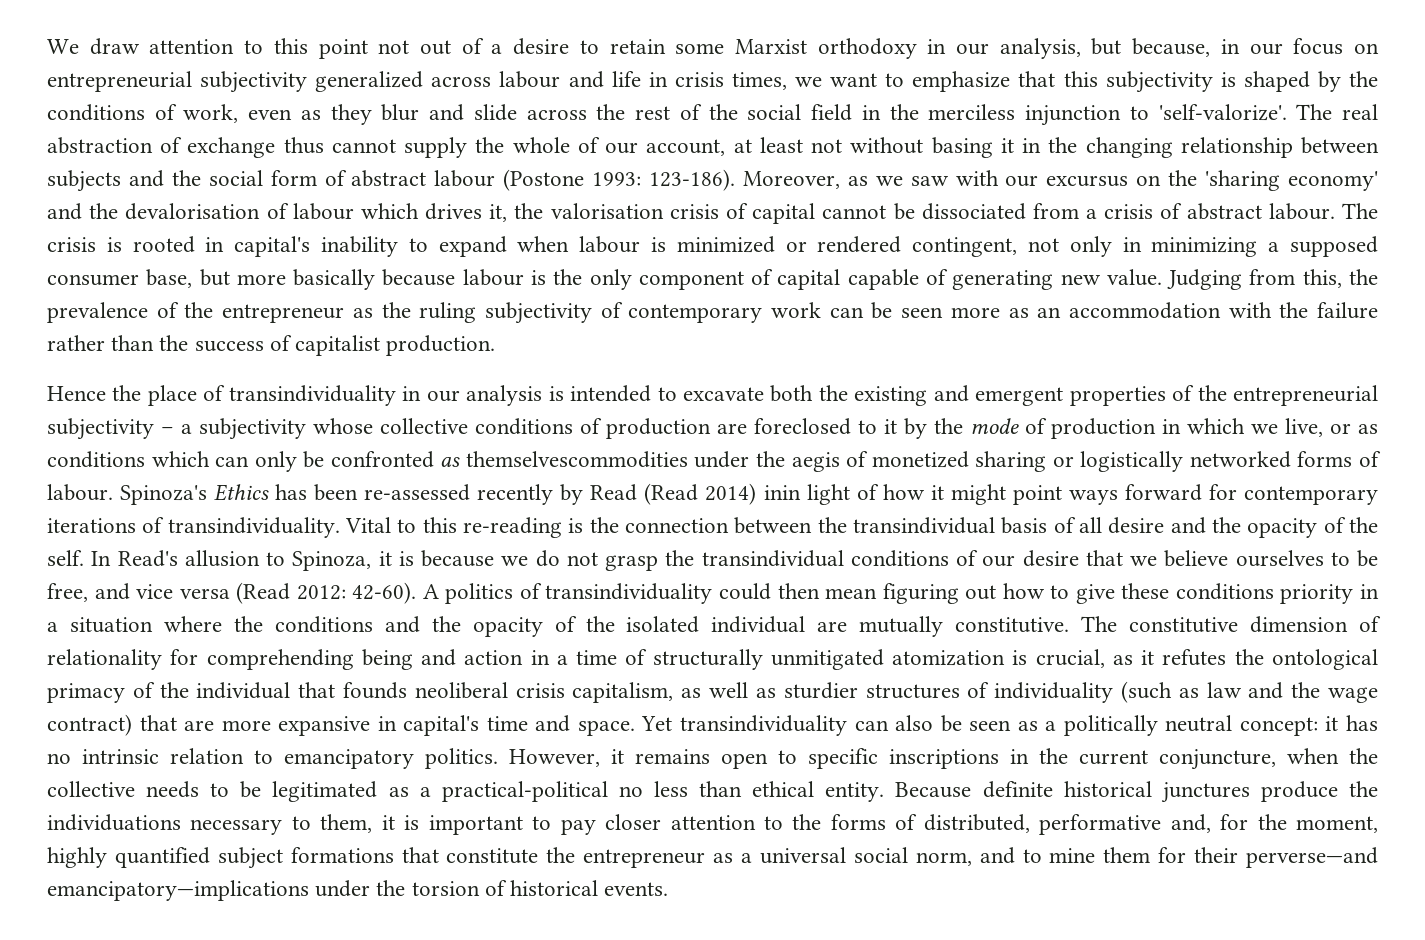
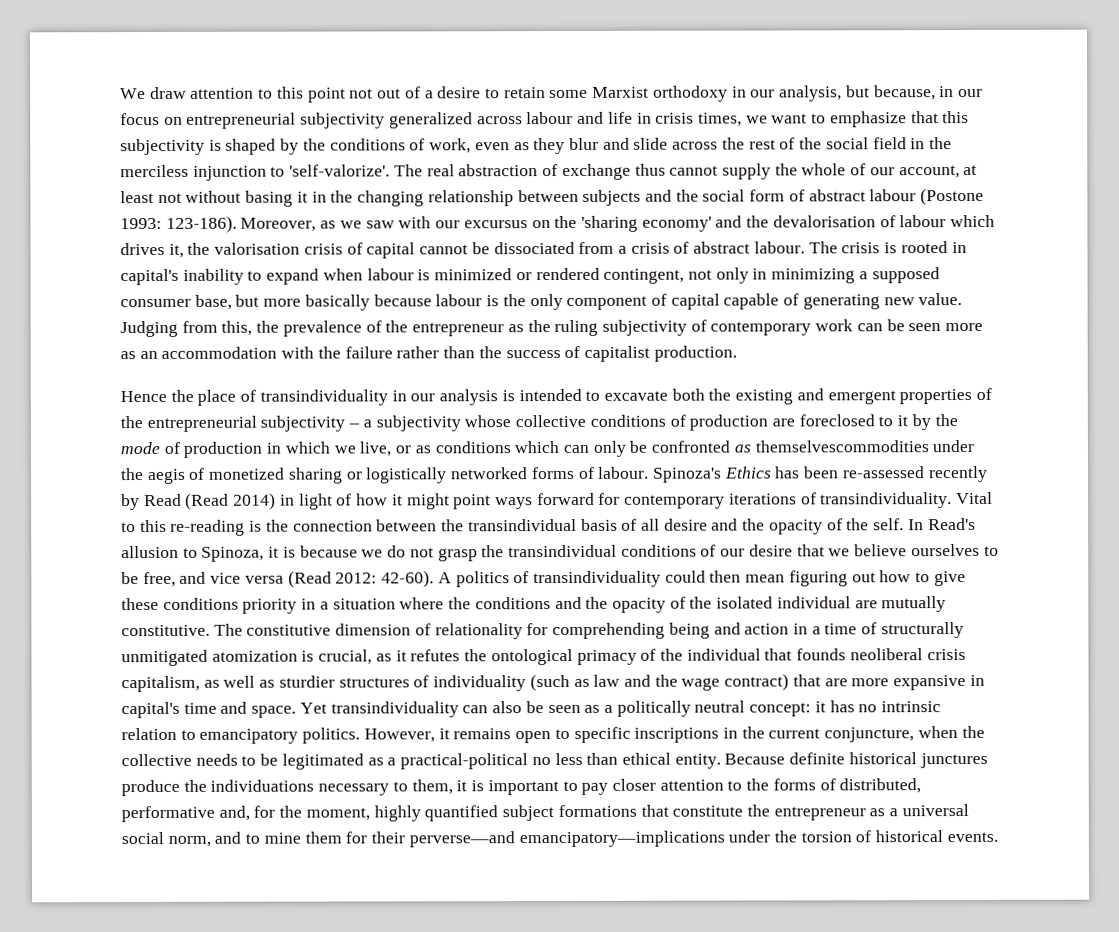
[763,485,801,500] inin -> [279,494,295,506] in

